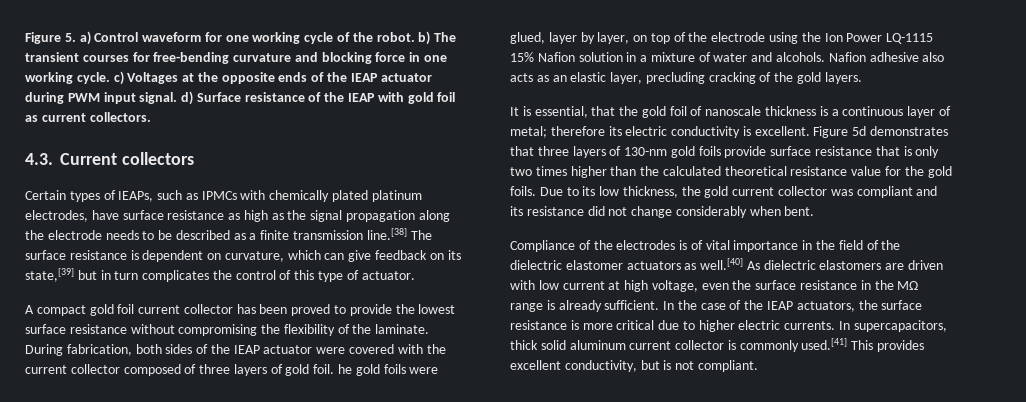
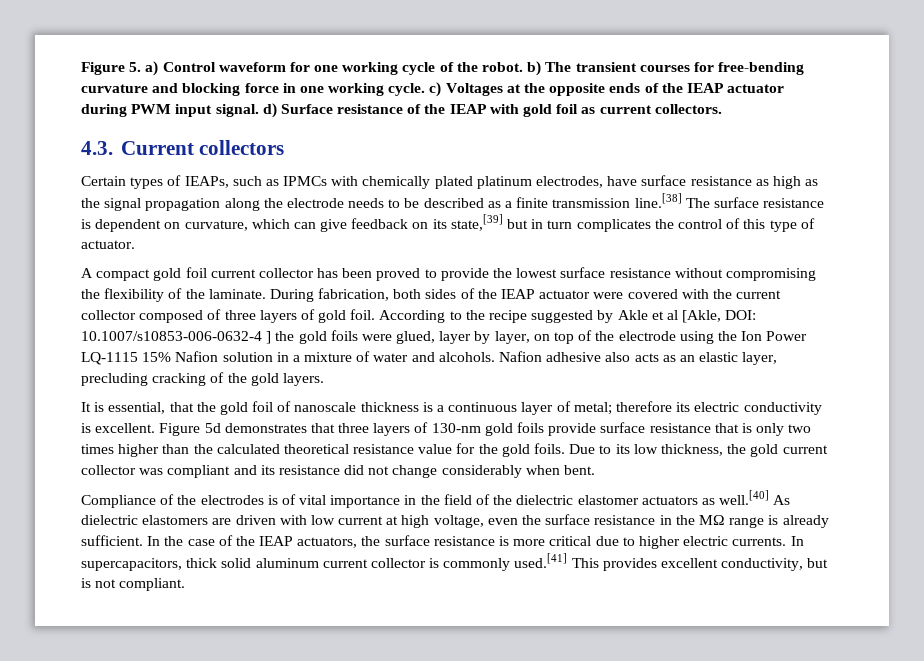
[338,364,353,374] he -> [379,310,757,323] [81,331,295,344] According to the recipe suggested by Akle et al [Akle, DOI: 10.1007/s10853-006-0632-4 ] the

